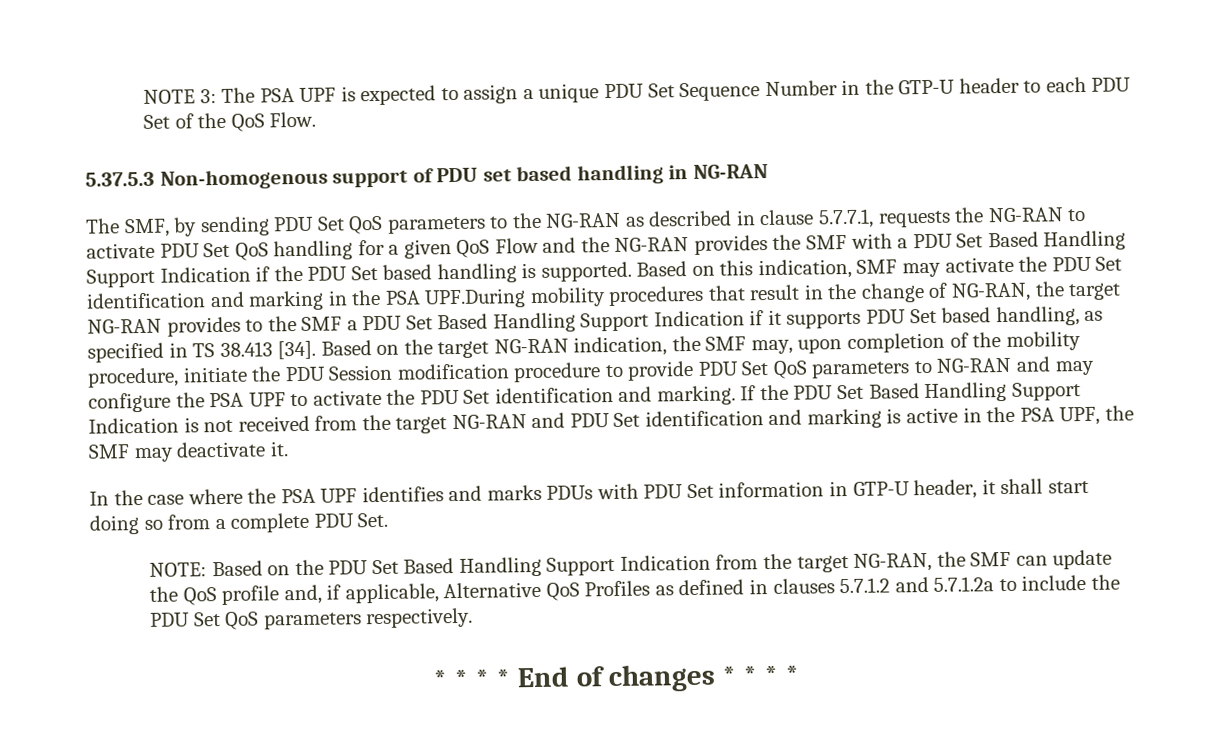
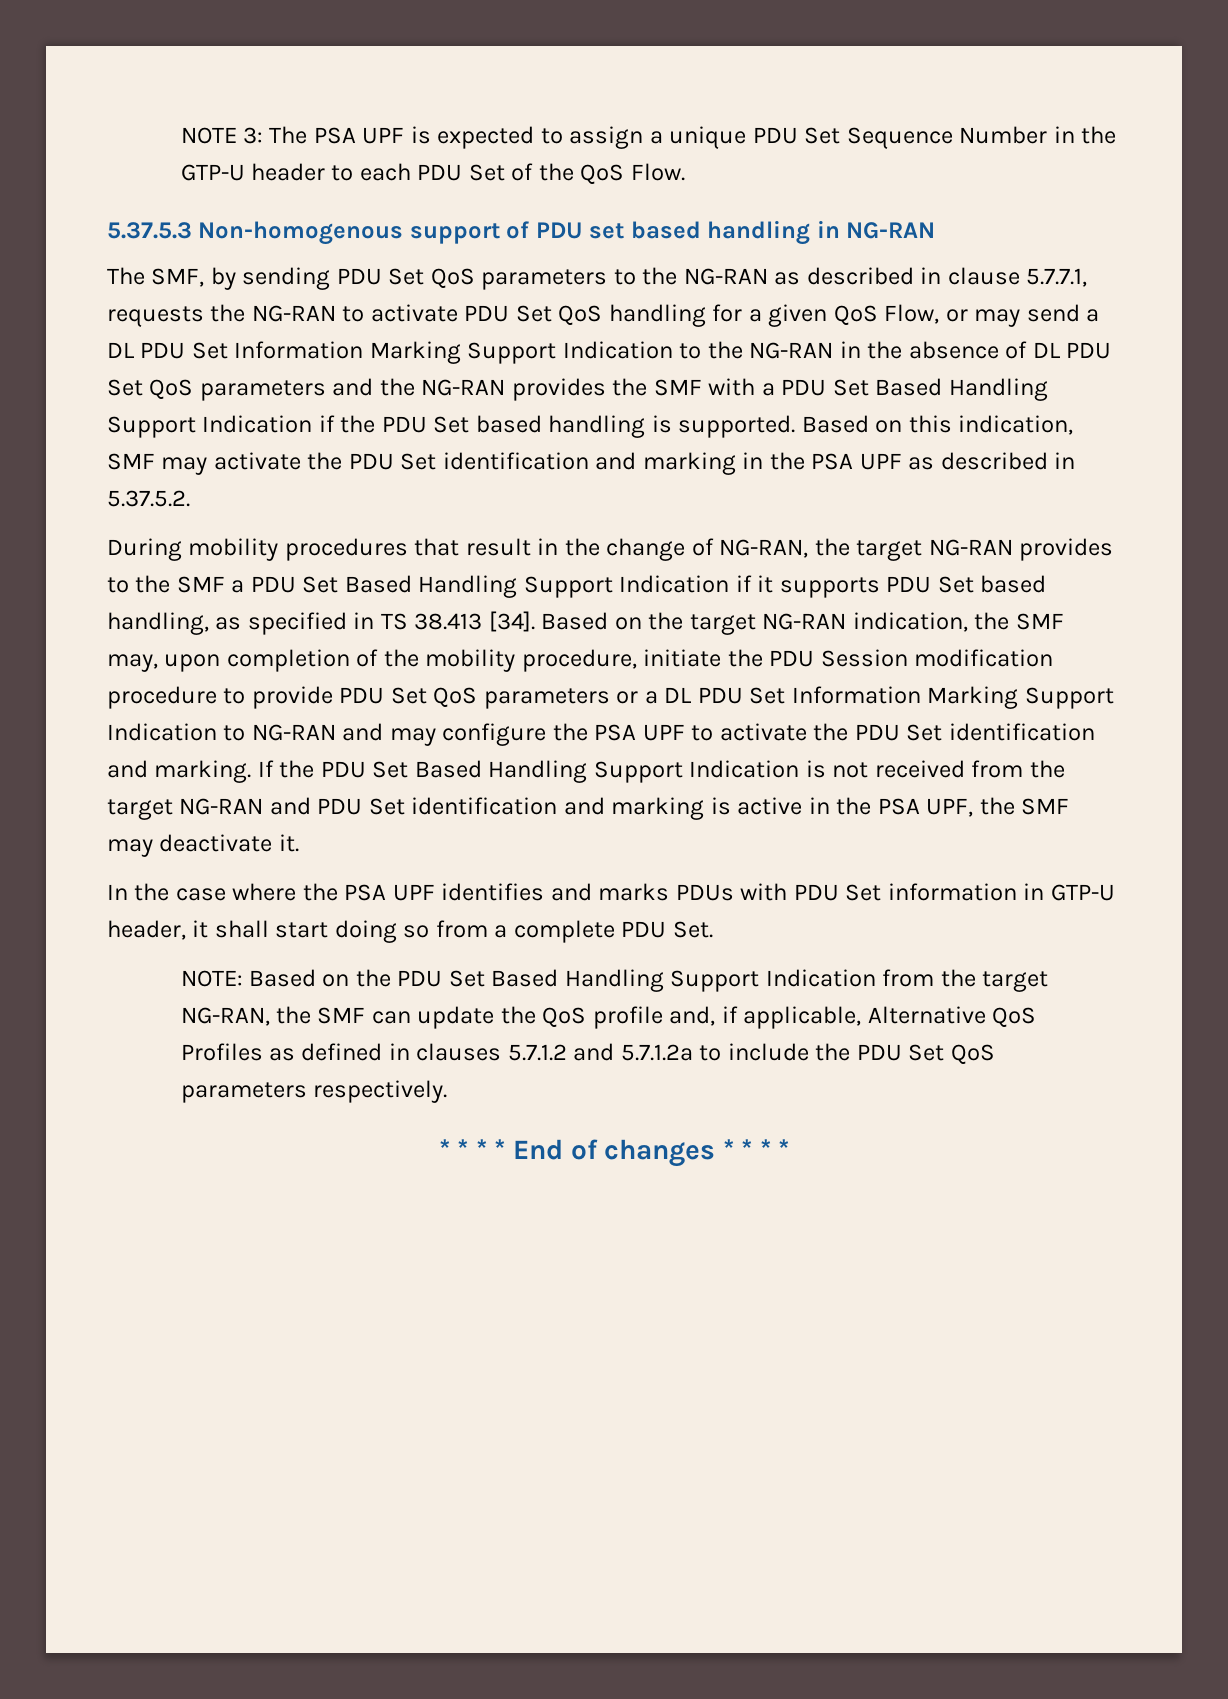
[494,237,539,254] Flow -> [884,304,1100,327] [107,341,1112,364] [107,379,326,401] Flow, or may send a DL PDU Set Information Marking Support Indication to the NG-RAN in the absence of DL PDU Set QoS parameters
[424,288,527,309] UPF.During -> [859,452,1076,470] [107,490,190,507] [107,538,182,561] UPF as described in 5.37.5.2. // During
(911, 370) none -> [616,686,1114,709] [107,723,217,741] or a DL PDU Set Information Marking Support Indication

